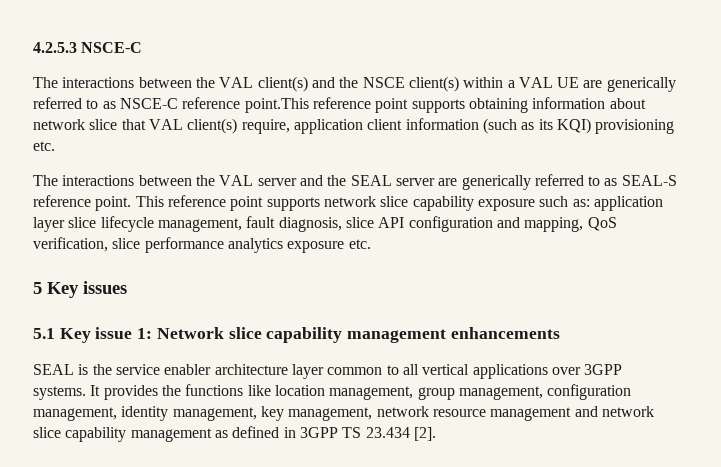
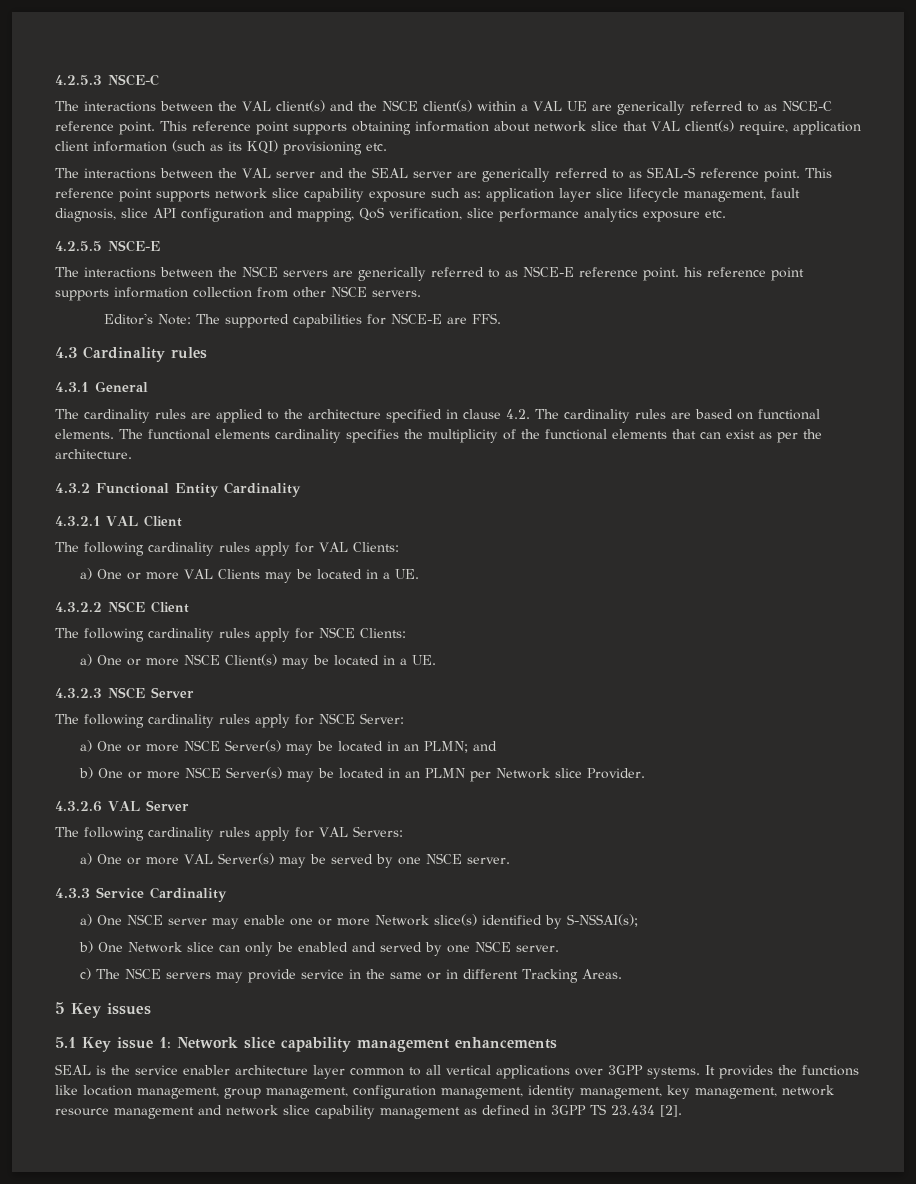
[244,98,309,113] point.This -> [119,121,187,135] point. This
(371, 244) none -> [55,240,160,252] [55,266,804,281] [55,286,421,301] [104,313,502,328] [55,346,207,362] [55,381,148,392] [55,409,820,423] [55,429,822,443] [55,449,132,459] [55,482,301,497] [55,515,182,527] [55,542,399,556] [79,568,419,583] [55,601,189,613] [55,627,406,642] [79,654,436,669] [55,687,194,699] [55,713,404,728] [79,740,497,755] [78,767,645,782] [55,800,189,812] [55,826,403,841] [79,853,510,868] [55,887,227,902] [79,914,638,929] [78,941,559,956] [79,968,622,983] // 4.2.5.5 NSCE-E // The interactions between the NSCE servers are generically referred to as NSCE-E reference point. his reference point supports information collection from other NSCE servers. // Editor's Note: The supported capabilities for NSCE-E are FFS. // 4.3 Cardinality rules // 4.3.1 General // The cardinality rules are applied to the architecture specified in clause 4.2. The cardinality rules are based on functional elements. The functional elements cardinality specifies the multiplicity of the functional elements that can exist as per the architecture. // 4.3.2 Functional Entity Cardinality // 4.3.2.1 VAL Client // The following cardinality rules apply for VAL Clients: // a) One or more VAL Clients may be located in a UE. // 4.3.2.2 NSCE Client // The following cardinality rules apply for NSCE Clients: // a) One or more NSCE Client(s) may be located in a UE. // 4.3.2.3 NSCE Server // The following cardinality rules apply for NSCE Server: // a) One or more NSCE Server(s) may be located in an PLMN; and // b) One or more NSCE Server(s) may be located in an PLMN per Network slice Provider. // 4.3.2.6 VAL Server // The following cardinality rules apply for VAL Servers: // a) One or more VAL Server(s) may be served by one NSCE server. // 4.3.3 Service Cardinality // a) One NSCE server may enable one or more Network slice(s) identified by S-NSSAI(s); // b) One Network slice can only be enabled and served by one NSCE server. // c) The NSCE servers may provide service in the same or in different Tracking Areas.

